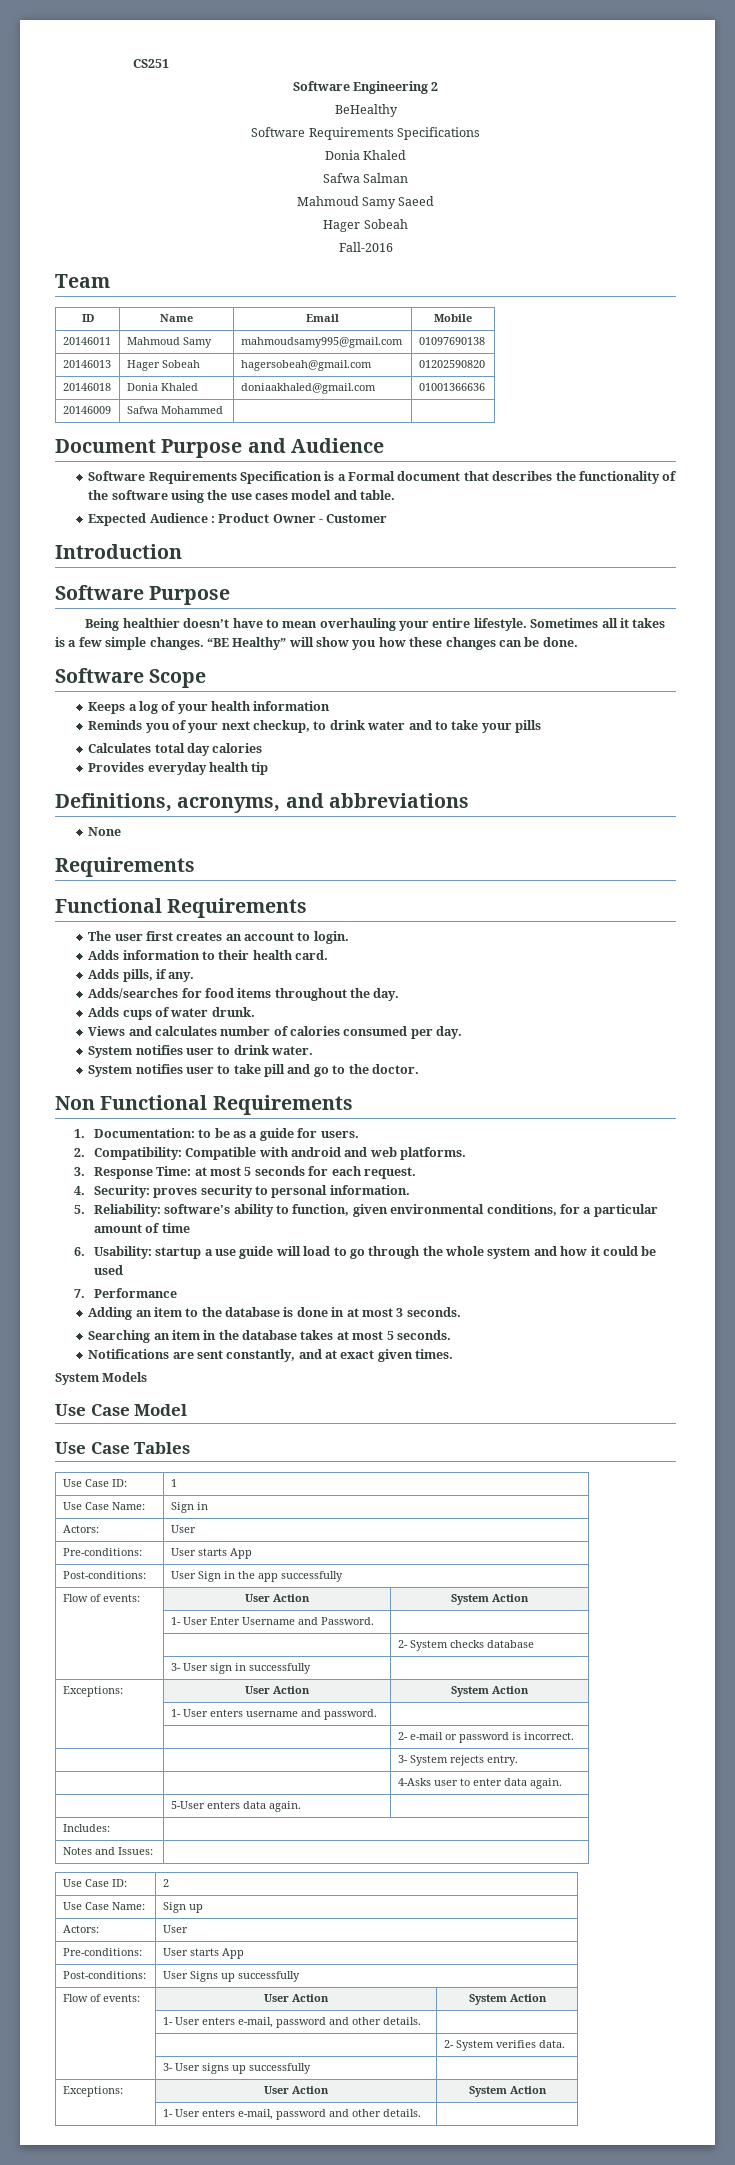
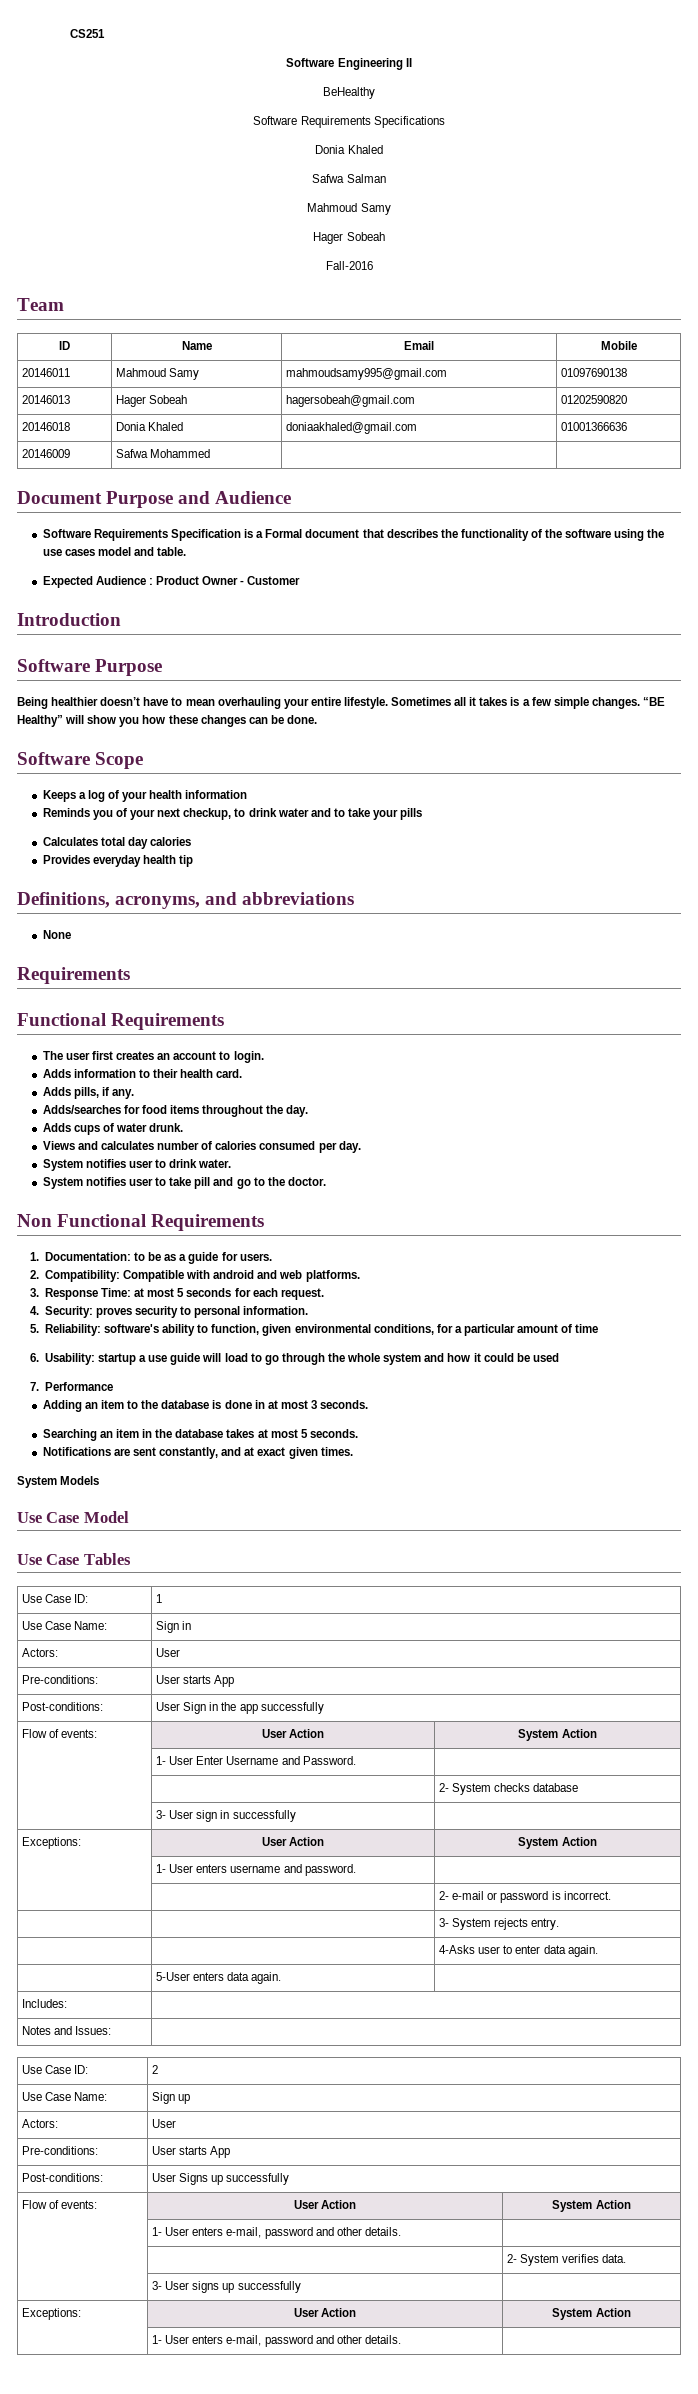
[431,82,439,91] 2 -> [405,58,412,67] II
[398,196,435,206] Saeed -> (391, 209) none

